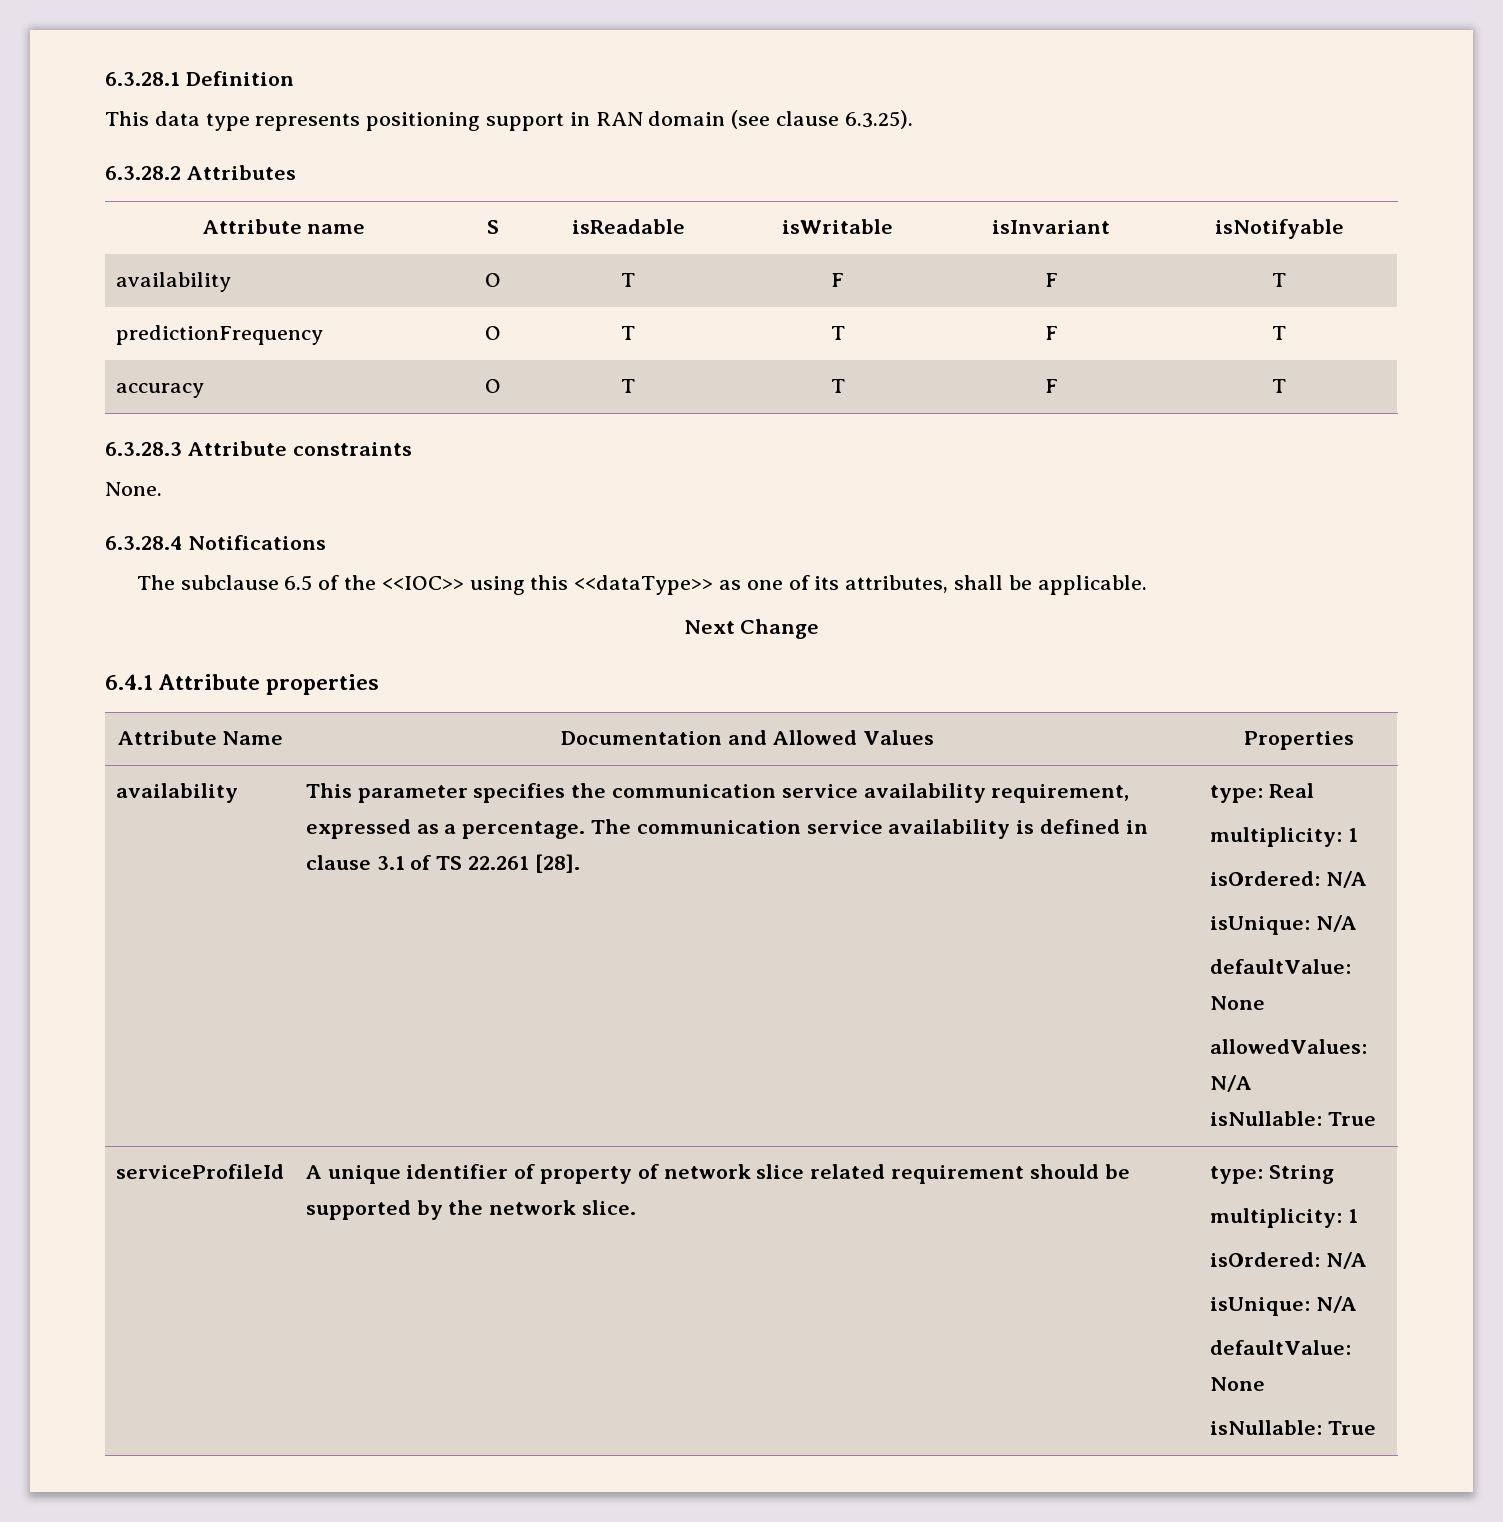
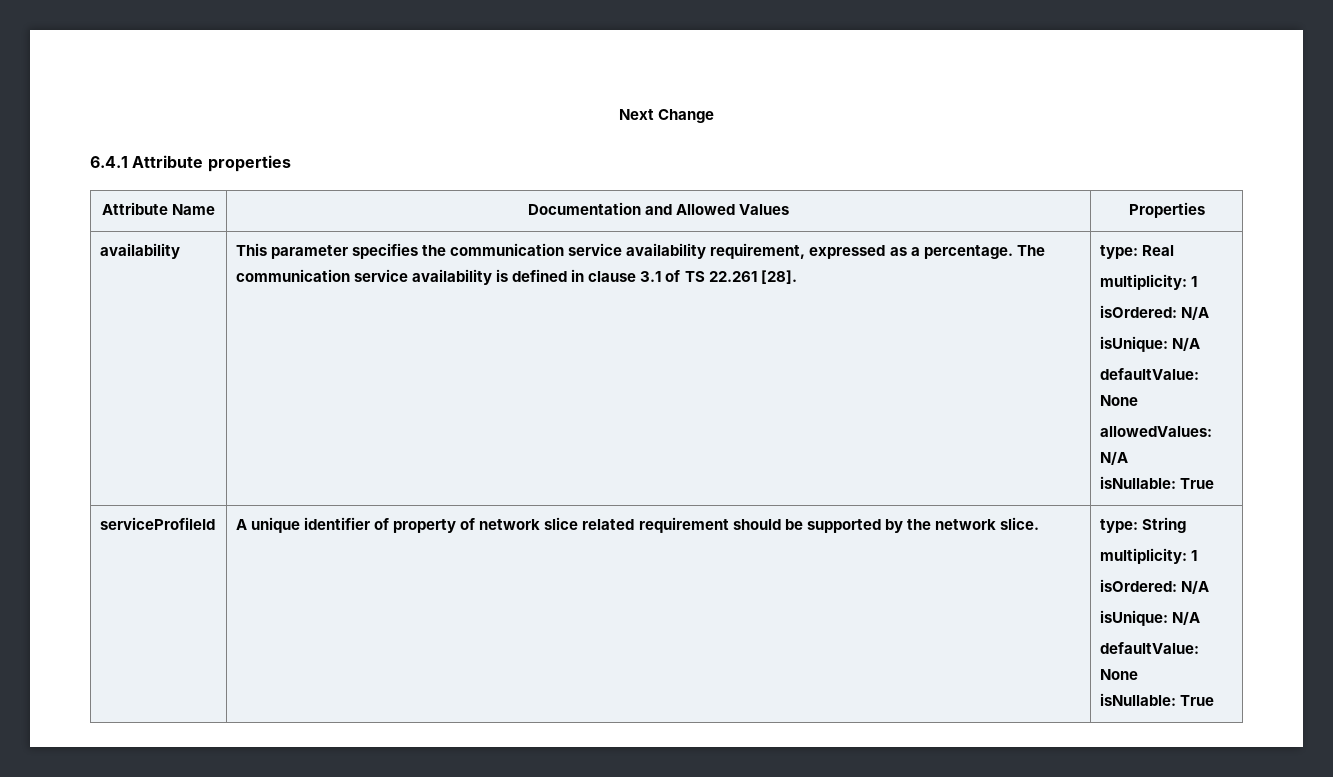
[105,71,294,86] [105,110,913,131] [105,165,296,180] [202,219,366,234] [486,220,499,234] [571,219,685,234] [782,219,893,234] [992,220,1110,234] [1214,219,1344,239] [115,272,231,292] [484,273,501,287] [621,273,635,287] [831,273,844,287] [1044,273,1058,287] [1272,273,1286,287] [115,325,323,345] [484,326,501,340] [621,326,635,340] [830,326,845,340] [1044,326,1058,340] [1272,326,1286,340] [115,383,204,398] [484,379,501,393] [621,379,635,393] [830,379,845,393] [1044,379,1058,393] [1272,379,1286,393] [105,441,412,456] [105,482,162,496] [105,535,326,550] [136,575,1147,595] 6.3.28.1 Definition // This data type represents positioning support in RAN domain (see clause 6.3.25). // 6.3.28.2 Attributes // Attribute name | S | isReadable | isWritable | isInvariant | isNotifyable // availability | O | T | F | F | T // predictionFrequency | O | T | T | F | T // accuracy | O | T | T | F | T // 6.3.28.3 Attribute constraints // None. // 6.3.28.4 Notifications // The subclause 6.5 of the <<IOC>> using this <<dataType>> as one of its attributes, shall be applicable. // -> (618, 114) none

